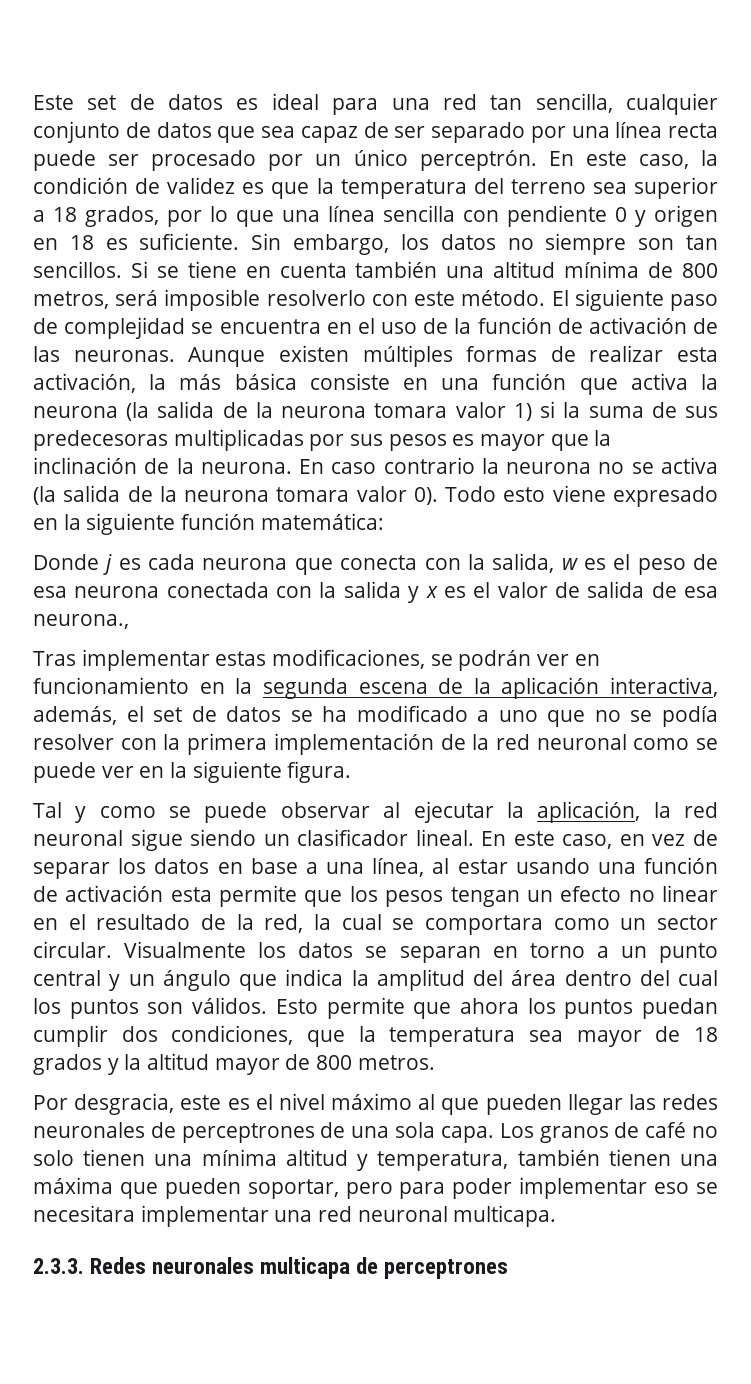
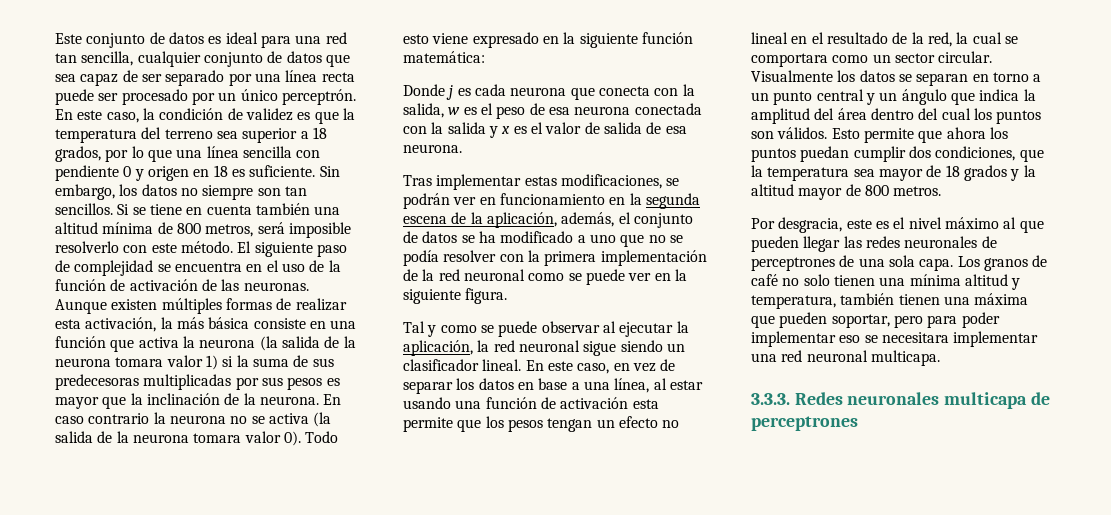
[87,95,117,110] set -> [86,33,146,48] conjunto
[33,614,129,629] neurona., -> [403,144,462,153] neurona.
[501,677,718,699] aplicación interactiva, -> [486,212,557,228] aplicación,
[153,707,183,722] set -> [633,213,693,228] conjunto
[662,885,719,902] linear -> [751,32,788,44] lineal
[33,1258,84,1274] 2.3.3. -> [751,393,790,405] 3.3.3.

